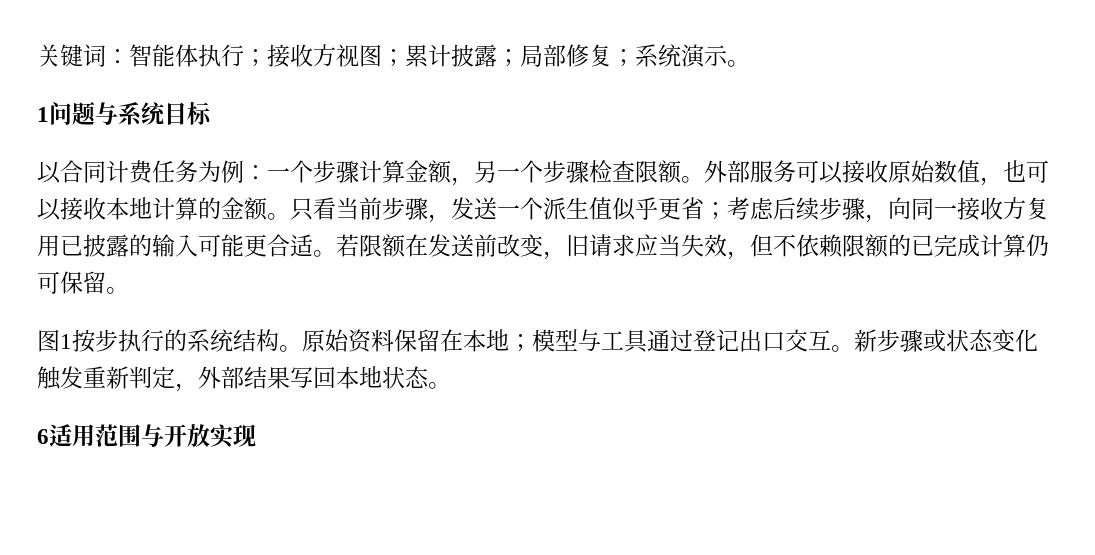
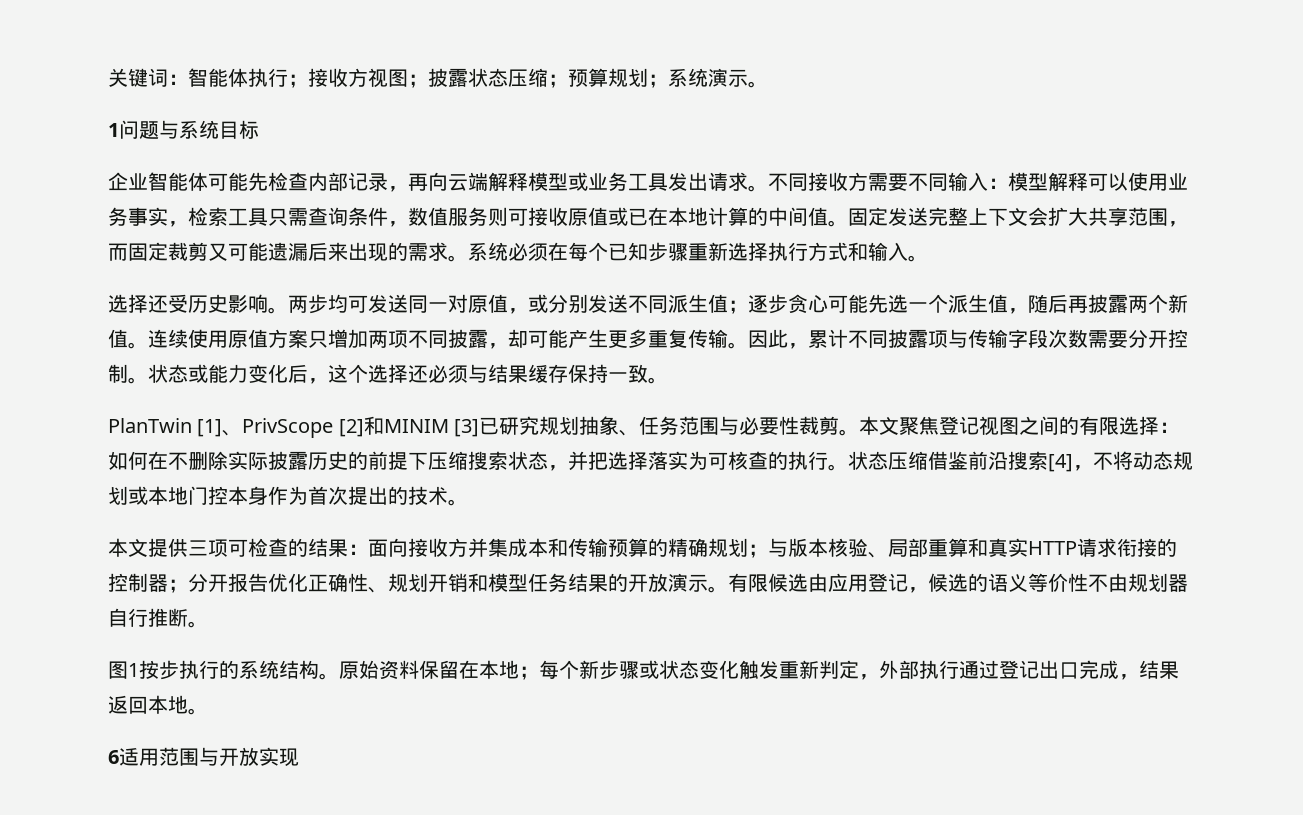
[405,44,612,67] 累计披露；局部修复 -> [428,68,648,88] 披露状态压缩；预算规划
[37,160,1049,186] [37,197,1049,223] [37,234,1049,260] [37,271,106,294] 以合同计费任务为例：一个步骤计算金额，另一个步骤检查限额。外部服务可以接收原始数值，也可以接收本地计算的金额。只看当前步骤，发送一个派生值似乎更省；考虑后续步骤，向同一接收方复用已披露的输入可能更合适。若限额在发送前改变，旧请求应当失效，但不依赖限额的已完成计算仍可保留 -> [108,172,1188,192] [108,207,1188,227] [108,242,928,262] [108,294,1188,314] [108,329,1188,349] [108,364,668,384] [108,416,1180,438] [108,451,1193,472] [108,486,468,506] [108,538,1177,558] [108,573,1188,593] [108,608,188,627] 企业智能体可能先检查内部记录，再向云端解释模型或业务工具发出请求。不同接收方需要不同输入：模型解释可以使用业务事实，检索工具只需查询条件，数值服务则可接收原值或已在本地计算的中间值。固定发送完整上下文会扩大共享范围，而固定裁剪又可能遗漏后来出现的需求。系统必须在每个已知步骤重新选择执行方式和输入。 // 选择还受历史影响。两步均可发送同一对原值，或分别发送不同派生值；逐步贪心可能先选一个派生值，随后再披露两个新值。连续使用原值方案只增加两项不同披露，却可能产生更多重复传输。因此，累计不同披露项与传输字段次数需要分开控制。状态或能力变化后，这个选择还必须与结果缓存保持一致。 // PlanTwin [1]、PrivScope [2]和MINIM [3]已研究规划抽象、任务范围与必要性裁剪。本文聚焦登记视图之间的有限选择：如何在不删除实际披露历史的前提下压缩搜索状态，并把选择落实为可核查的执行。状态压缩借鉴前沿搜索[4]，不将动态规划或本地门控本身作为首次提出的技术。 // 本文提供三项可检查的结果：面向接收方并集成本和传输预算的精确规划；与版本核验、局部重算和真实HTTP请求衔接的控制器；分开报告优化正确性、规划开销和模型任务结果的开放演示。有限候选由应用登记，候选的语义等价性不由规划器自行推断
[532,329,854,353] 模型与工具通过登记出口交互。 -> [539,660,579,679] 每个
[244,366,429,389] 结果写回本地状态 -> [919,660,1179,680] [108,695,188,714] 执行通过登记出口完成，结果返回本地

